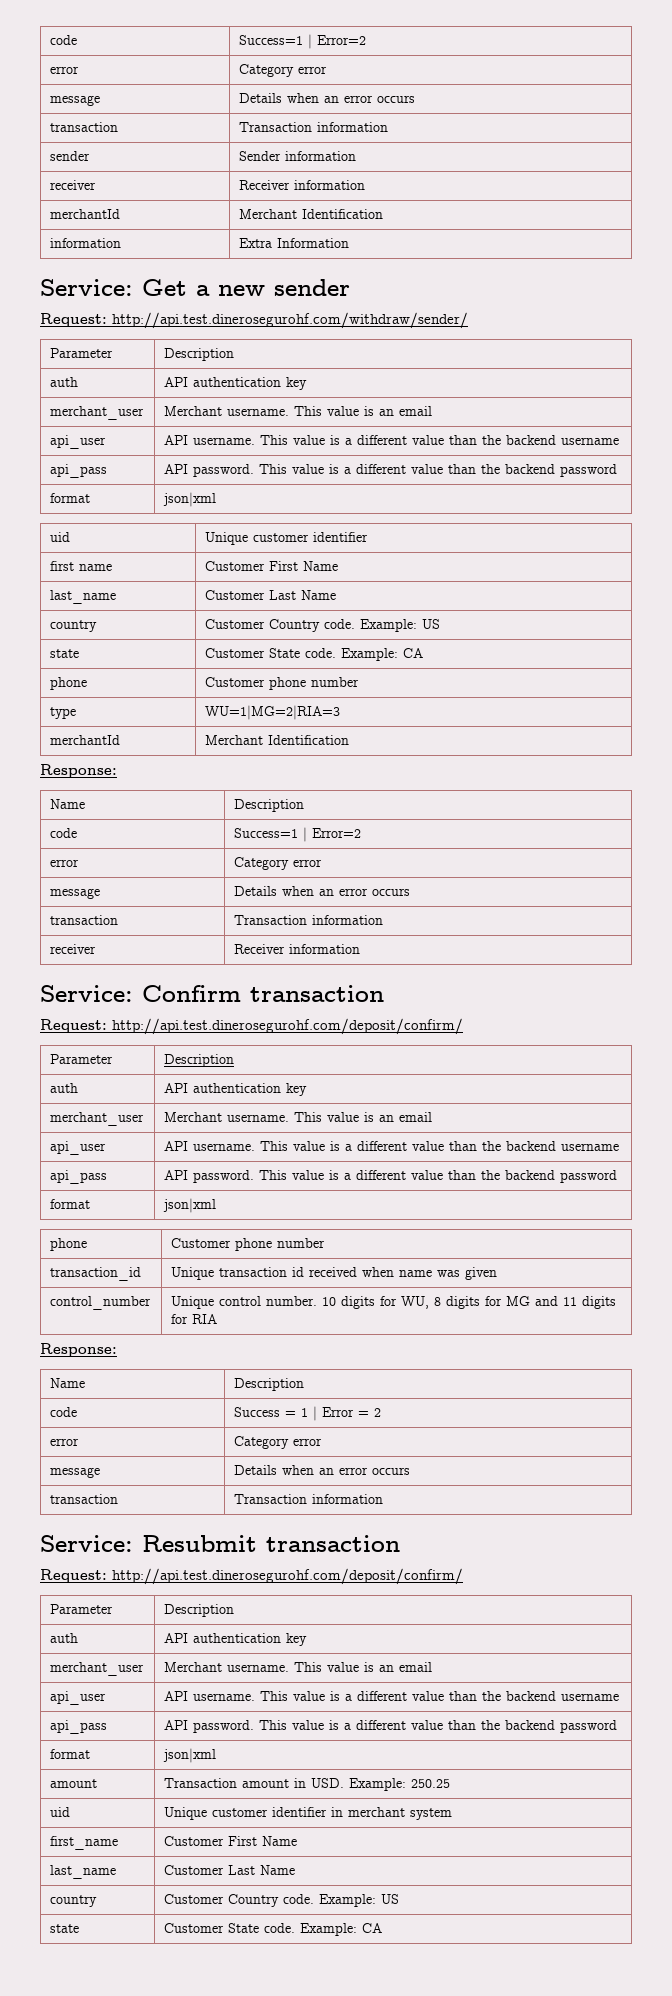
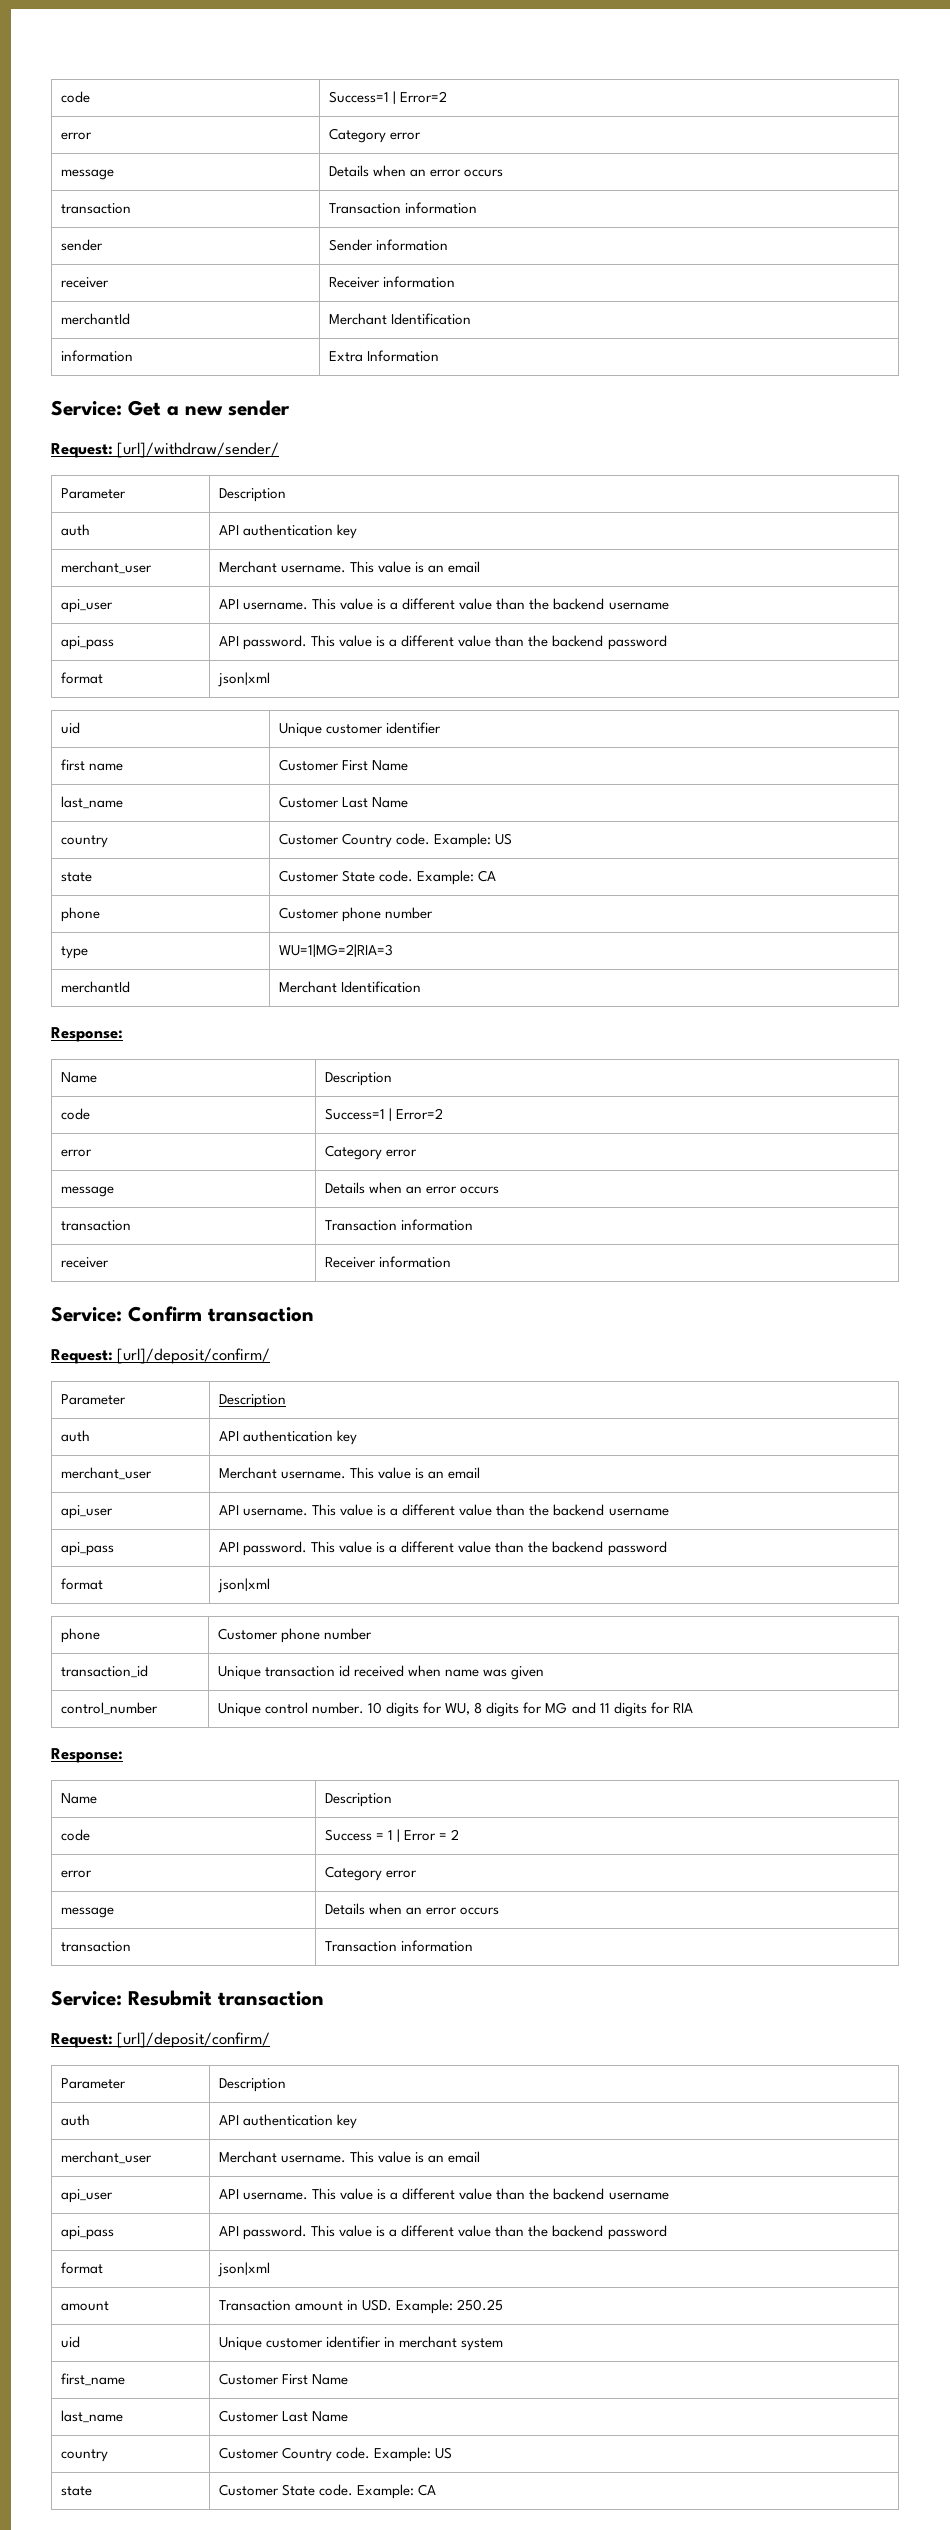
[112,312,468,329] http://api.test.dinerosegurohf.com/withdraw/sender/ -> [117,442,280,458] [url]/withdraw/sender/
[112,1018,463,1035] http://api.test.dinerosegurohf.com/deposit/confirm/ -> [117,1348,271,1364] [url]/deposit/confirm/
[112,1568,463,1585] http://api.test.dinerosegurohf.com/deposit/confirm/ -> [117,2032,271,2048] [url]/deposit/confirm/

